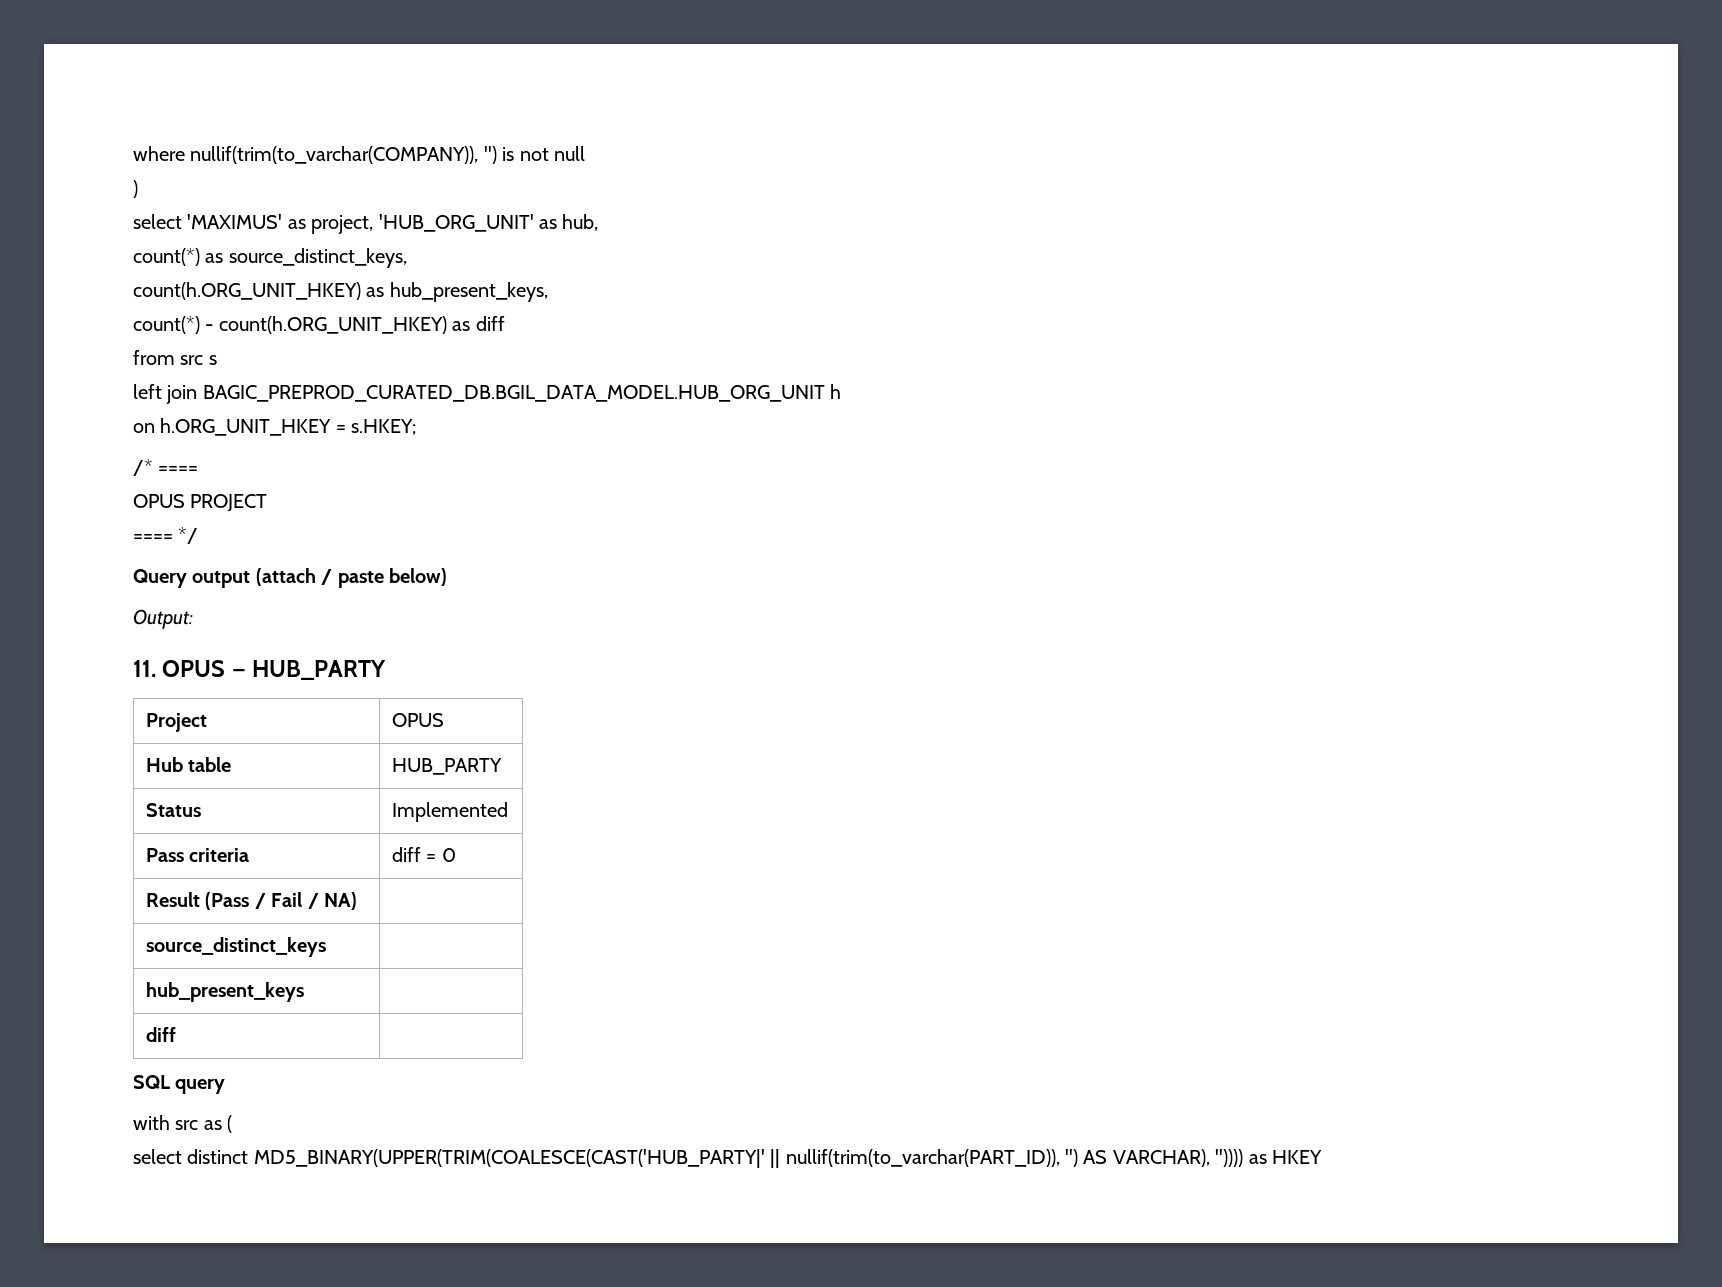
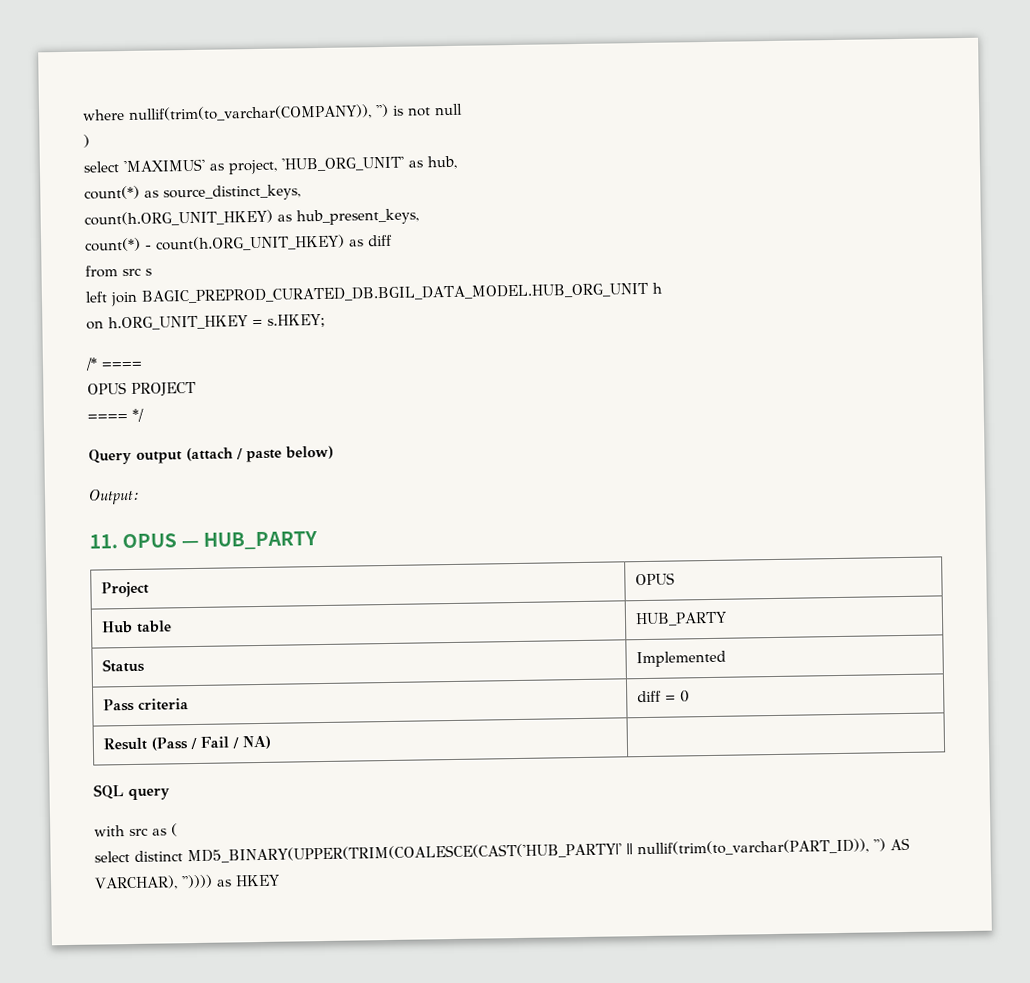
[146,937,327,957] [146,982,305,1002] [146,1027,177,1042] // source_distinct_keys | // hub_present_keys | // diff | -> (272, 742) none

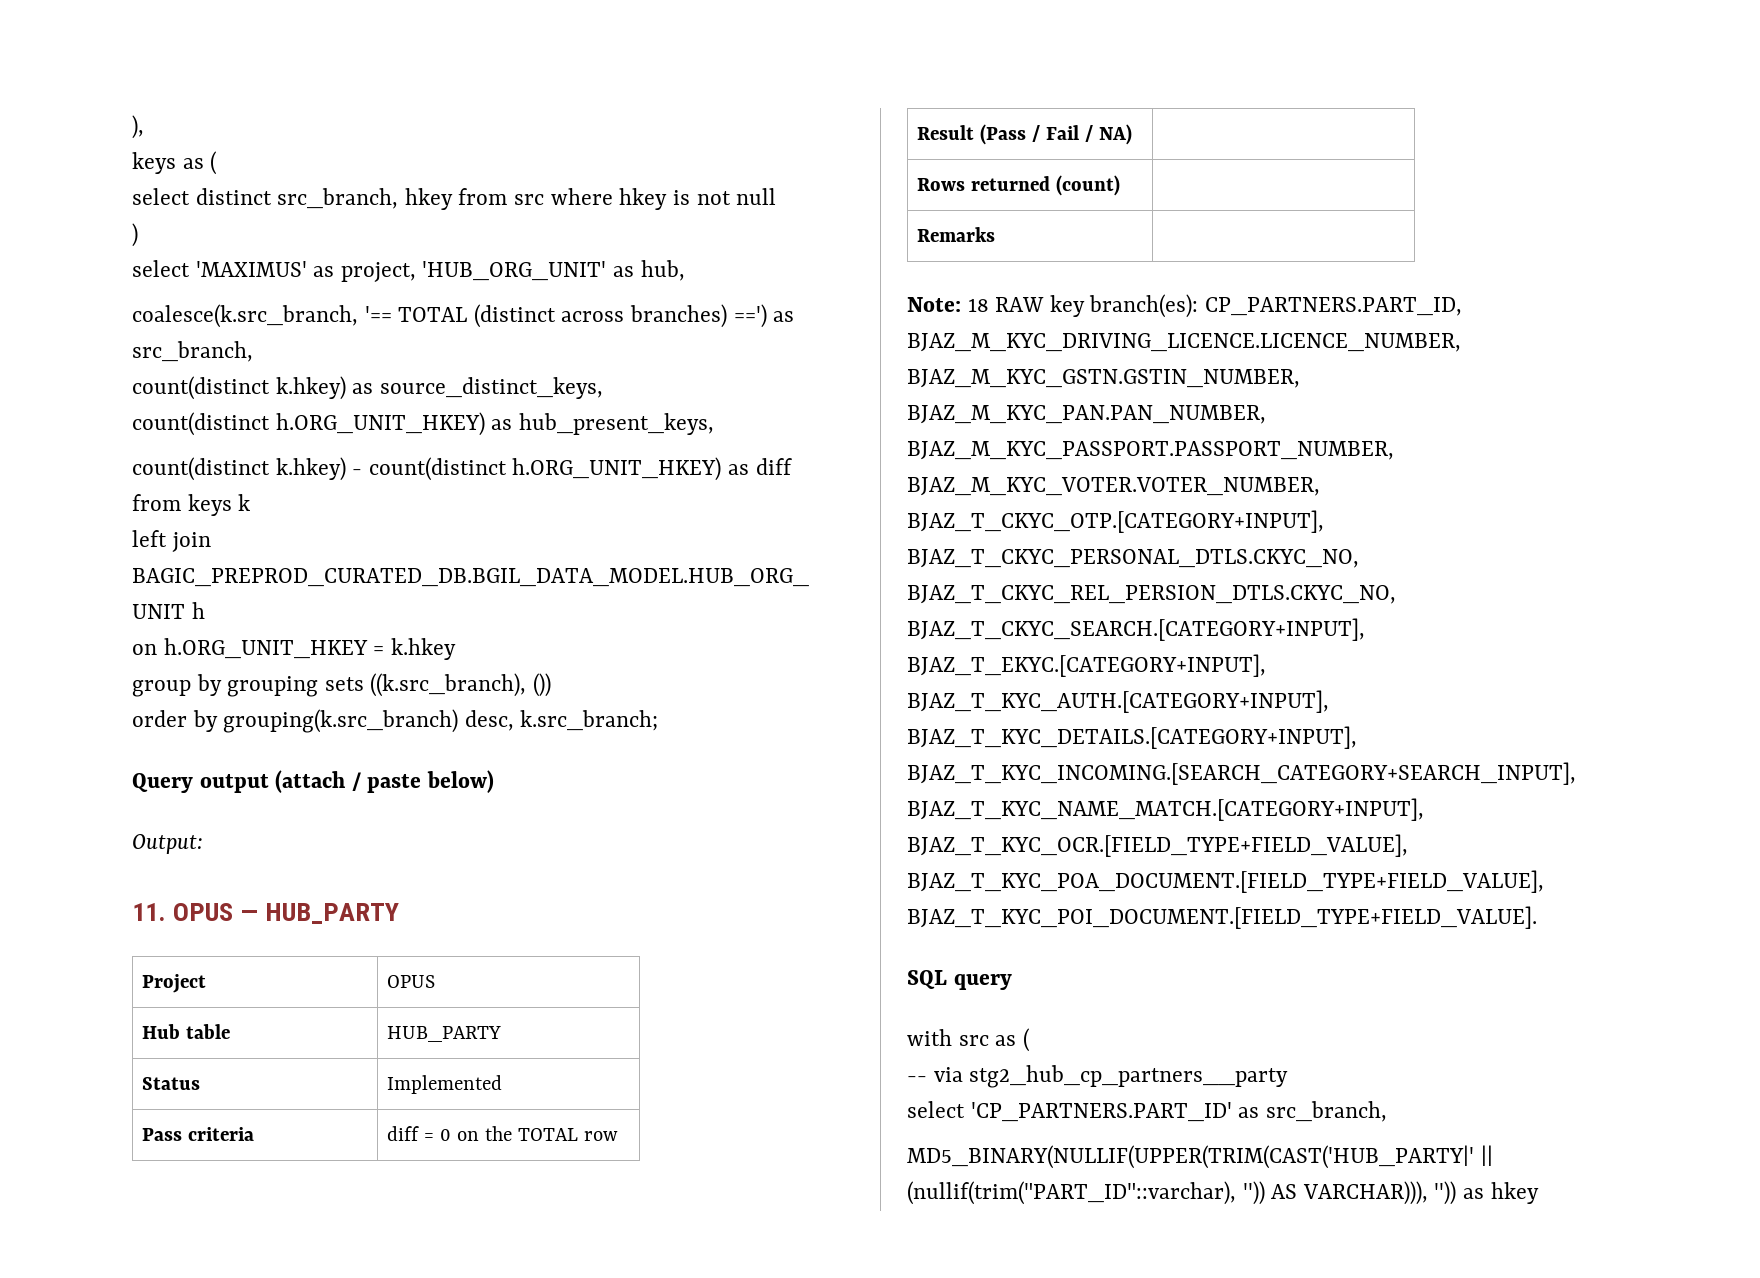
[83,103,389,122] where nullif(trim(to_varchar(COMPANY)), '') -> [132,115,144,139] [132,151,218,175] [132,188,668,210] ), // keys as ( // select distinct src_branch, hkey from src where hkey
[84,185,140,200] count(*) -> [132,304,795,328] [132,341,253,362] [132,376,346,400] coalesce(k.src_branch, '== TOTAL (distinct across branches) ==') as src_branch, // count(distinct k.hkey)
[84,209,273,227] count(h.ORG_UNIT_HKEY) -> [132,412,485,436] count(distinct h.ORG_UNIT_HKEY)
[85,234,345,252] count(*) - count(h.ORG_UNIT_HKEY) -> [132,457,722,481] count(distinct k.hkey) - count(distinct h.ORG_UNIT_HKEY)
[122,267,152,277] src s -> [187,494,251,516] keys k
[267,313,326,328] [85,357,143,371] [87,381,196,397] [87,408,144,422] s.HKEY; // /* ==== // OPUS PROJECT // ==== */ -> [390,638,456,660] [132,673,552,697] [132,709,659,733] k.hkey // group by grouping sets ((k.src_branch), ()) // order by grouping(k.src_branch) desc, k.src_branch;
(691, 696) none -> [457,1126,618,1141] on the TOTAL row
(272, 742) none -> [917,175,1121,196] [917,227,996,242] [907,294,1463,318] [907,333,1461,352] [907,369,1300,388] [907,405,1266,424] [907,441,1394,460] [907,477,1320,496] [907,510,1324,533] [907,549,1359,568] [907,585,1396,604] [907,618,1365,641] [907,654,1266,677] [907,690,1329,713] [907,726,1357,749] [907,762,1576,785] [907,798,1424,821] [907,834,1408,857] [907,870,1544,893] [907,906,1537,929] // Rows returned (count) | // Remarks | // Note: 18 RAW key branch(es): CP_PARTNERS.PART_ID, BJAZ_M_KYC_DRIVING_LICENCE.LICENCE_NUMBER, BJAZ_M_KYC_GSTN.GSTIN_NUMBER, BJAZ_M_KYC_PAN.PAN_NUMBER, BJAZ_M_KYC_PASSPORT.PASSPORT_NUMBER, BJAZ_M_KYC_VOTER.VOTER_NUMBER, BJAZ_T_CKYC_OTP.[CATEGORY+INPUT], BJAZ_T_CKYC_PERSONAL_DTLS.CKYC_NO, BJAZ_T_CKYC_REL_PERSION_DTLS.CKYC_NO, BJAZ_T_CKYC_SEARCH.[CATEGORY+INPUT], BJAZ_T_EKYC.[CATEGORY+INPUT], BJAZ_T_KYC_AUTH.[CATEGORY+INPUT], BJAZ_T_KYC_DETAILS.[CATEGORY+INPUT], BJAZ_T_KYC_INCOMING.[SEARCH_CATEGORY+SEARCH_INPUT], BJAZ_T_KYC_NAME_MATCH.[CATEGORY+INPUT], BJAZ_T_KYC_OCR.[FIELD_TYPE+FIELD_VALUE], BJAZ_T_KYC_POA_DOCUMENT.[FIELD_TYPE+FIELD_VALUE], BJAZ_T_KYC_POI_DOCUMENT.[FIELD_TYPE+FIELD_VALUE].
[94,837,910,864] [94,874,280,891] select distinct MD5_BINARY(UPPER(TRIM(COALESCE(CAST('HUB_PARTY|' || nullif(trim(to_varchar(PART_ID)), '') AS VARCHAR), '')))) as HKEY -> [907,1065,1289,1088] [907,1101,1387,1122] [907,1145,1493,1169] [907,1181,1539,1205] -- via stg2_hub_cp_partners__party // select 'CP_PARTNERS.PART_ID' as src_branch, // MD5_BINARY(NULLIF(UPPER(TRIM(CAST('HUB_PARTY|' || (nullif(trim("PART_ID"::varchar), '')) AS VARCHAR))), '')) as hkey

